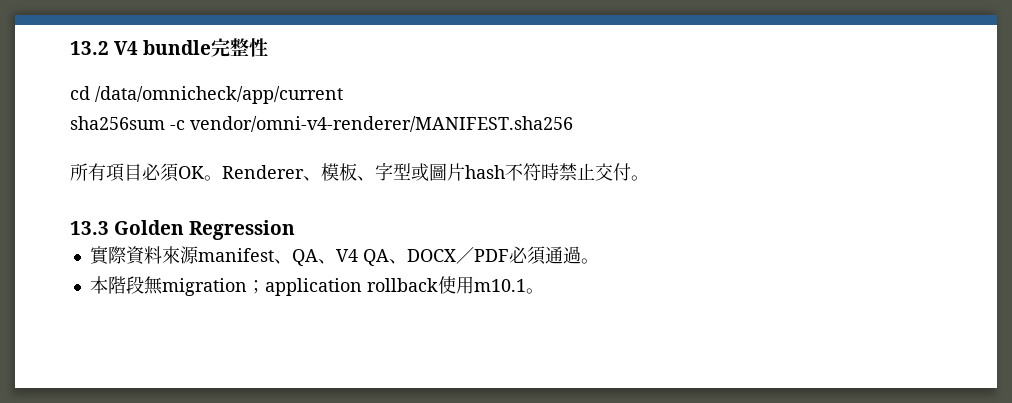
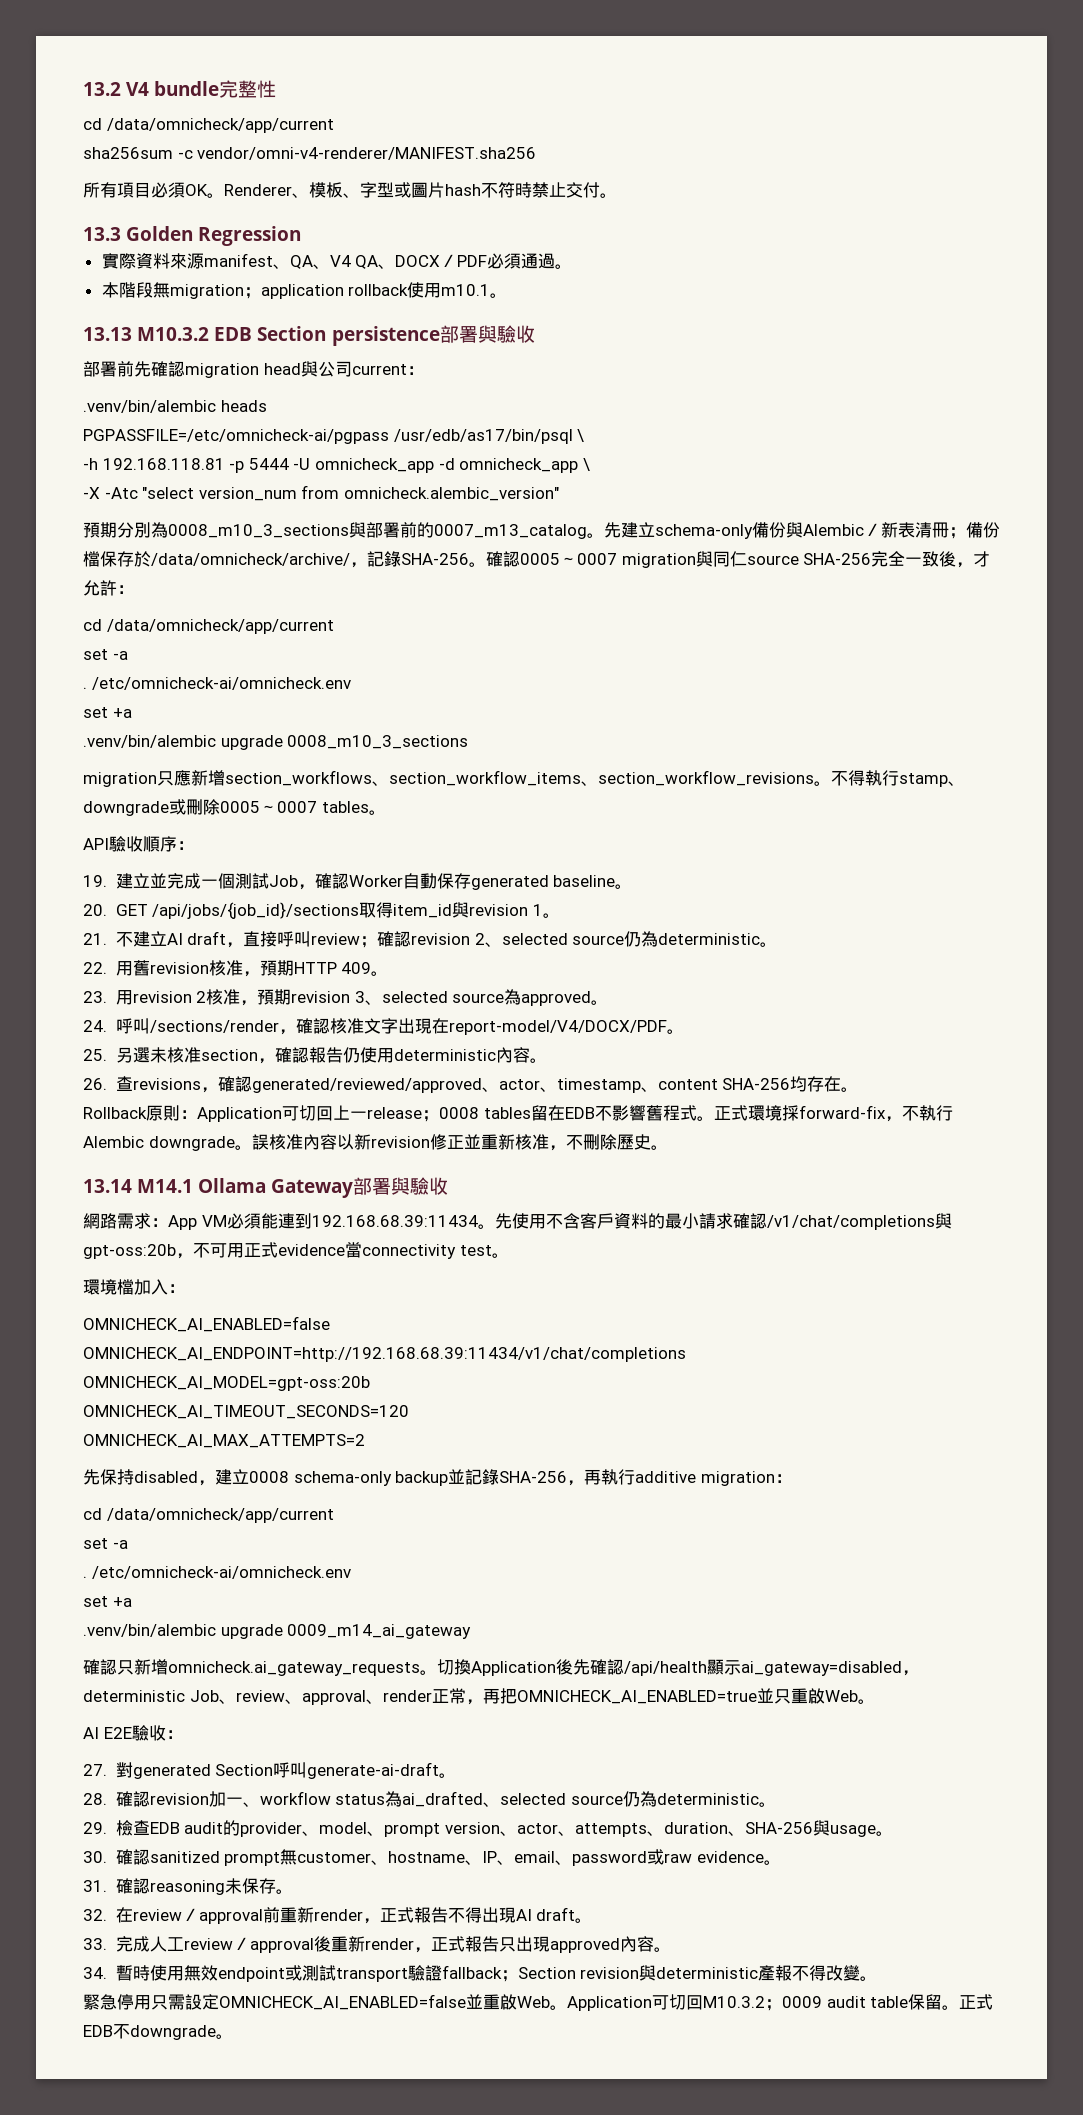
(544, 291) none -> [83,325,535,346] [83,361,424,378] [83,400,267,413] [83,429,585,444] [83,458,590,473] [83,485,559,501] [83,522,1000,539] [83,551,991,568] [83,580,134,596] [83,619,334,634] [83,649,128,660] [83,677,351,690] [83,707,132,718] [83,735,469,750] [83,770,965,787] [83,799,386,816] [83,836,194,852] [83,873,633,890] [83,902,560,919] [83,931,778,948] [83,960,389,977] [83,989,609,1006] [83,1018,684,1035] [83,1047,547,1064] [83,1076,859,1093] [83,1105,953,1122] [83,1134,668,1151] [83,1177,449,1198] [83,1213,952,1230] [83,1242,509,1259] [83,1279,185,1295] [83,1316,330,1332] [83,1347,686,1362] [83,1376,370,1391] [83,1405,409,1419] [83,1434,365,1448] [83,1469,792,1486] [83,1508,334,1523] [83,1538,128,1549] [83,1566,351,1579] [83,1596,132,1607] [83,1624,472,1639] [83,1659,919,1676] [83,1688,875,1705] [83,1725,183,1741] [83,1762,457,1779] [83,1791,776,1807] [83,1820,893,1837] [83,1849,781,1866] [83,1878,293,1895] [83,1907,593,1924] [83,1936,671,1953] [83,1965,878,1982] [83,1994,994,2011] [83,2024,233,2040] // 13.13 M10.3.2 EDB Section persistence部署與驗收 // 部署前先確認migration head與公司current： // .venv/bin/alembic heads // PGPASSFILE=/etc/omnicheck-ai/pgpass /usr/edb/as17/bin/psql \ // -h 192.168.118.81 -p 5444 -U omnicheck_app -d omnicheck_app \ // -X -Atc "select version_num from omnicheck.alembic_version" // 預期分別為0008_m10_3_sections與部署前的0007_m13_catalog。先建立schema-only備份與Alembic／新表清冊；備份檔保存於/data/omnicheck/archive/，記錄SHA-256。確認0005～0007 migration與同仁source SHA-256完全一致後，才允許： // cd /data/omnicheck/app/current // set -a // . /etc/omnicheck-ai/omnicheck.env // set +a // .venv/bin/alembic upgrade 0008_m10_3_sections // migration只應新增section_workflows、section_workflow_items、section_workflow_revisions。不得執行stamp、downgrade或刪除0005～0007 tables。 // API驗收順序： // 19.建立並完成一個測試Job，確認Worker自動保存generated baseline。 // 20. GET /api/jobs/{job_id}/sections取得item_id與revision 1。 // 21.不建立AI draft，直接呼叫review；確認revision 2、selected source仍為deterministic。 // 22.用舊revision核准，預期HTTP 409。 // 23.用revision 2核准，預期revision 3、selected source為approved。 // 24.呼叫/sections/render，確認核准文字出現在report-model/V4/DOCX/PDF。 // 25.另選未核准section，確認報告仍使用deterministic內容。 // 26.查revisions，確認generated/reviewed/approved、actor、timestamp、content SHA-256均存在。 // Rollback原則：Application可切回上一release；0008 tables留在EDB不影響舊程式。正式環境採forward-fix，不執行Alembic downgrade。誤核准內容以新revision修正並重新核准，不刪除歷史。 // 13.14 M14.1 Ollama Gateway部署與驗收 // 網路需求：App VM必須能連到192.168.68.39:11434。先使用不含客戶資料的最小請求確認/v1/chat/completions與gpt-oss:20b，不可用正式evidence當connectivity test。 // 環境檔加入： // OMNICHECK_AI_ENABLED=false // OMNICHECK_AI_ENDPOINT=http://192.168.68.39:11434/v1/chat/completions // OMNICHECK_AI_MODEL=gpt-oss:20b // OMNICHECK_AI_TIMEOUT_SECONDS=120 // OMNICHECK_AI_MAX_ATTEMPTS=2 // 先保持disabled，建立0008 schema-only backup並記錄SHA-256，再執行additive migration： // cd /data/omnicheck/app/current // set -a // . /etc/omnicheck-ai/omnicheck.env // set +a // .venv/bin/alembic upgrade 0009_m14_ai_gateway // 確認只新增omnicheck.ai_gateway_requests。切換Application後先確認/api/health顯示ai_gateway=disabled，deterministic Job、review、approval、render正常，再把OMNICHECK_AI_ENABLED=true並只重啟Web。 // AI E2E驗收： // 27.對generated Section呼叫generate-ai-draft。 // 28.確認revision加一、workflow status為ai_drafted、selected source仍為deterministic。 // 29.檢查EDB audit的provider、model、prompt version、actor、attempts、duration、SHA-256與usage。 // 30.確認sanitized prompt無customer、hostname、IP、email、password或raw evidence。 // 31.確認reasoning未保存。 // 32.在review／approval前重新render，正式報告不得出現AI draft。 // 33.完成人工review／approval後重新render，正式報告只出現approved內容。 // 34.暫時使用無效endpoint或測試transport驗證fallback；Section revision與deterministic產報不得改變。 // 緊急停用只需設定OMNICHECK_AI_ENABLED=false並重啟Web。Application可切回M10.3.2；0009 audit table保留。正式EDB不downgrade。

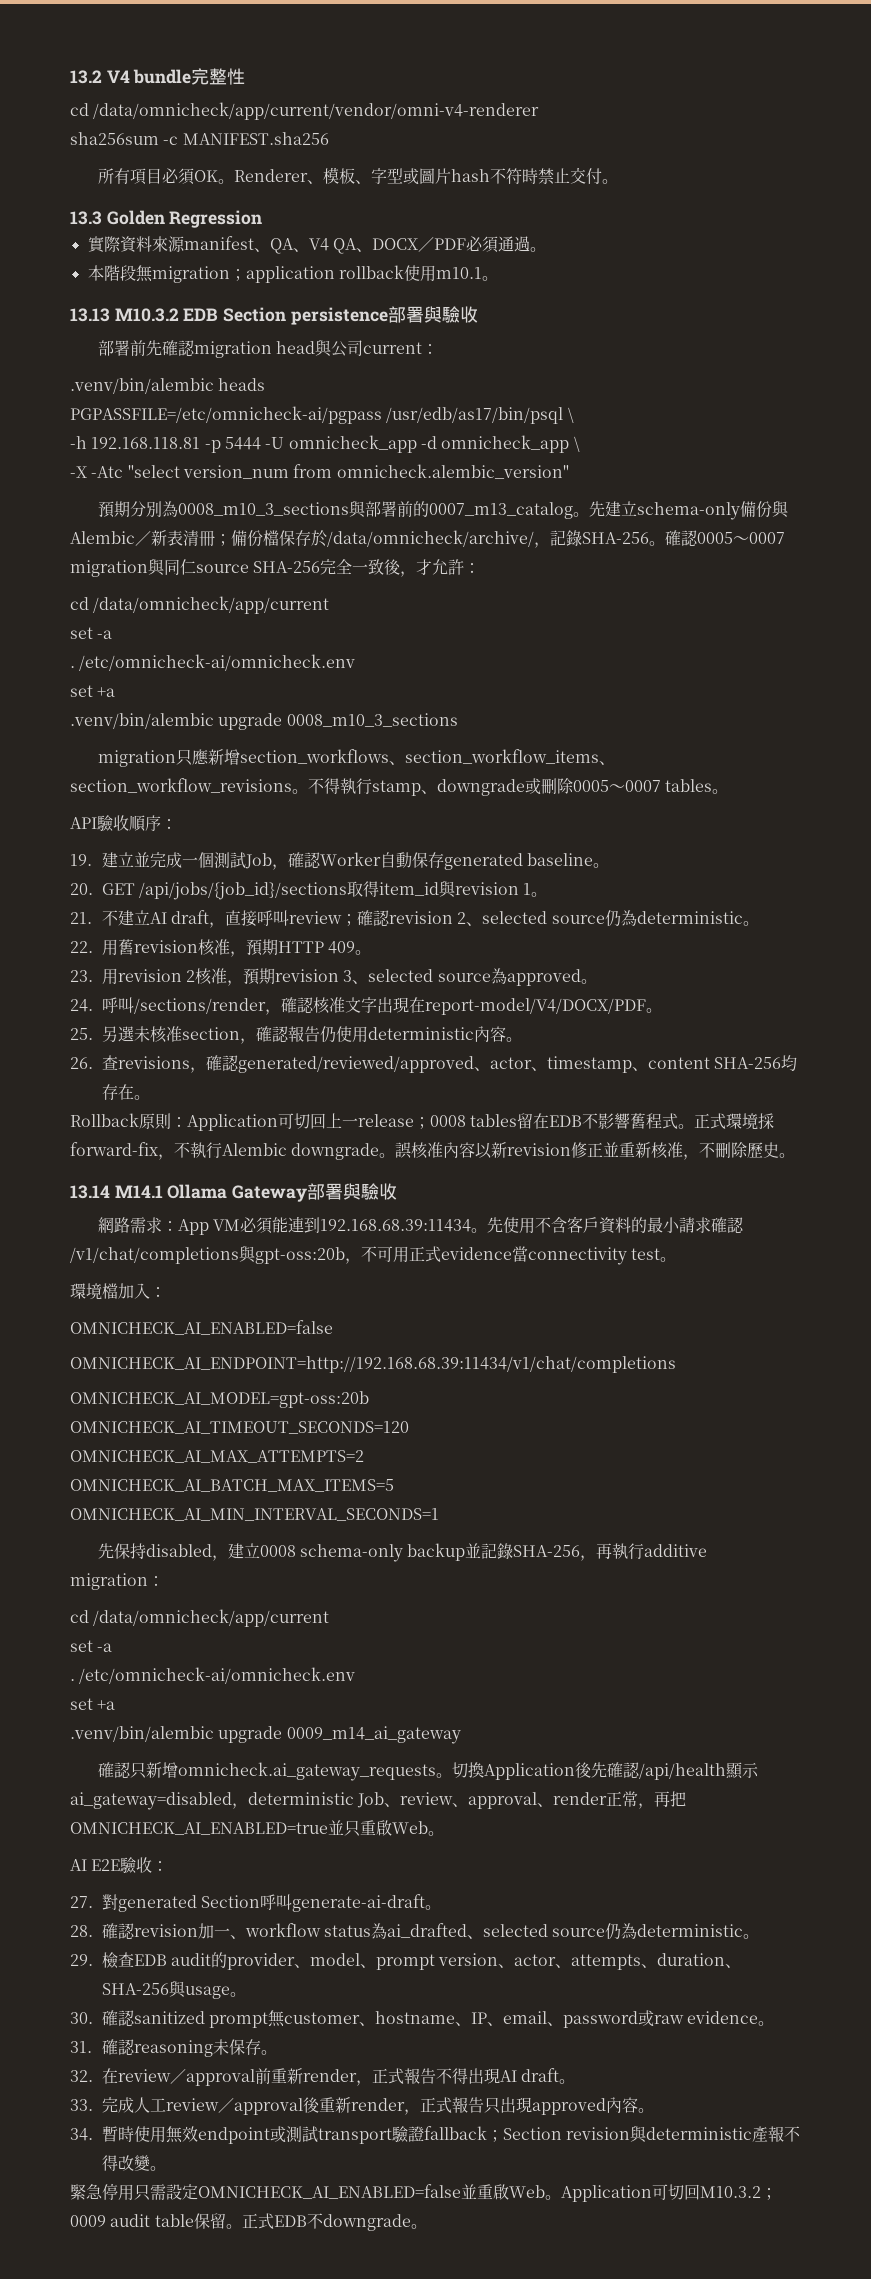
[106,118,334,133] /data/omnicheck/app/current -> [93,102,540,120] /data/omnicheck/app/current/vendor/omni-v4-renderer
[197,147,537,160] vendor/omni-v4-renderer/MANIFEST.sha256 -> [182,132,329,145] MANIFEST.sha256
(365, 1441) none -> [70,1479,394,1492] [70,1508,439,1521] // OMNICHECK_AI_BATCH_MAX_ITEMS=5 // OMNICHECK_AI_MIN_INTERVAL_SECONDS=1

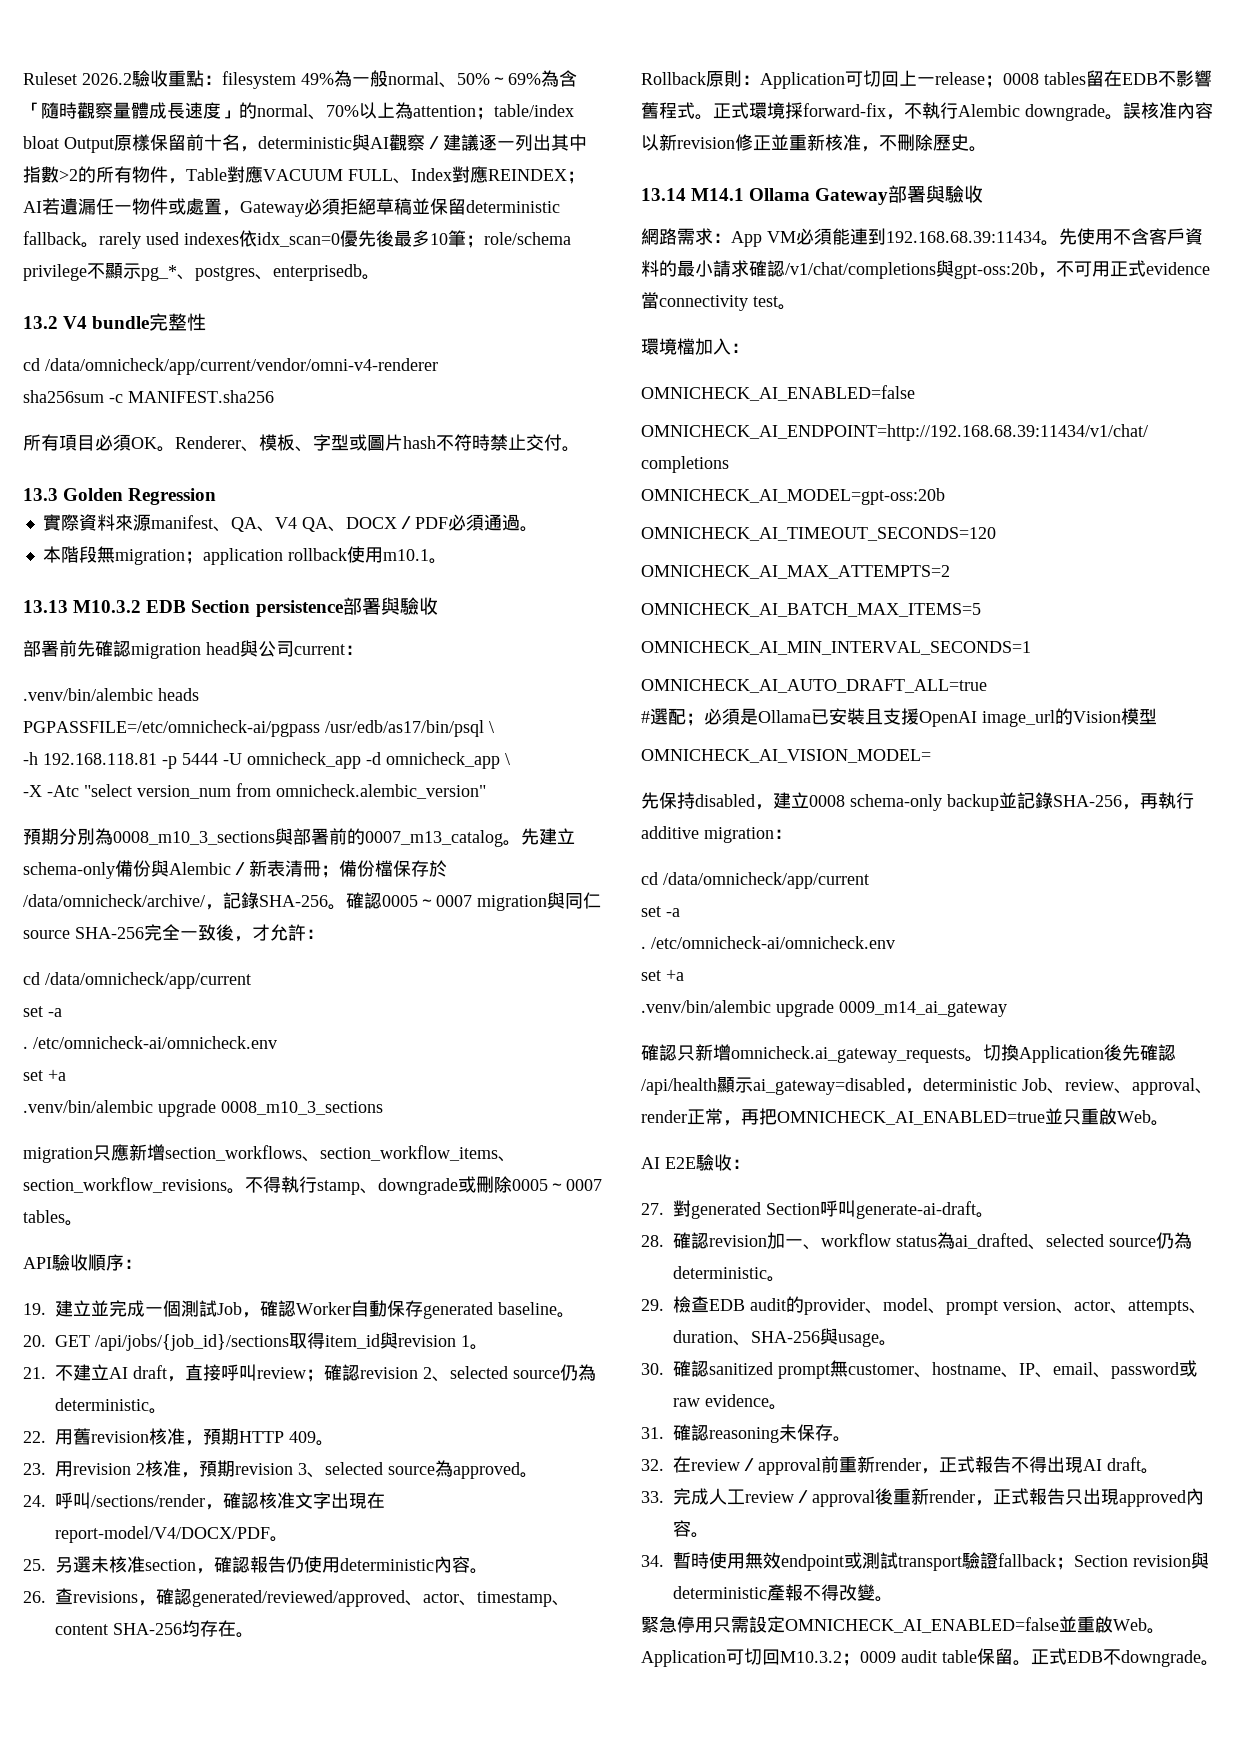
(70, 77) none -> [23,70,577,89] [23,102,574,120] [23,134,587,153] [23,166,585,184] [23,198,560,217] [23,230,571,249] [23,263,380,281] Ruleset 2026.2驗收重點：filesystem 49%為一般normal、50%～69%為含「隨時觀察量體成長速度」的normal、70%以上為attention；table/index bloat Output原樣保留前十名，deterministic與AI觀察／建議逐一列出其中指數>2的所有物件，Table對應VACUUM FULL、Index對應REINDEX；AI若遺漏任一物件或處置，Gateway必須拒絕草稿並保留deterministic fallback。rarely used indexes依idx_scan=0優先後最多10筆；role/schema privilege不顯示pg_*、postgres、enterprisedb。 //
(439, 1514) none -> [641,679,987,693] [641,708,1157,727] [641,749,931,763] // OMNICHECK_AI_AUTO_DRAFT_ALL=true // #選配；必須是Ollama已安裝且支援OpenAI image_url的Vision模型 // OMNICHECK_AI_VISION_MODEL=

